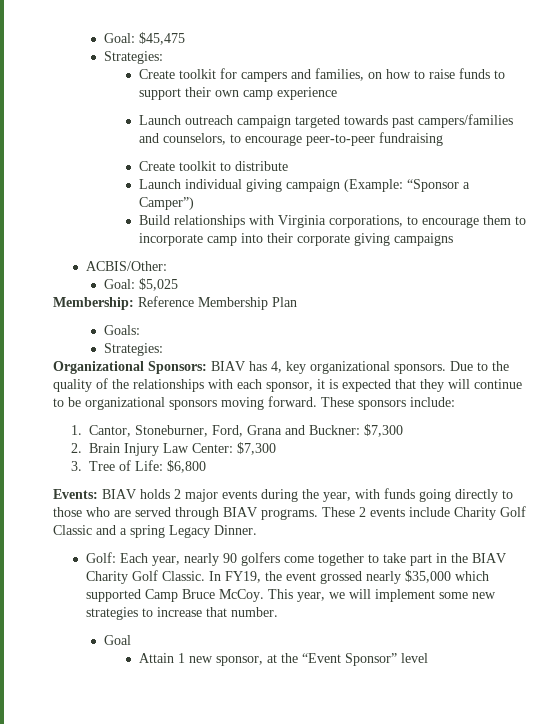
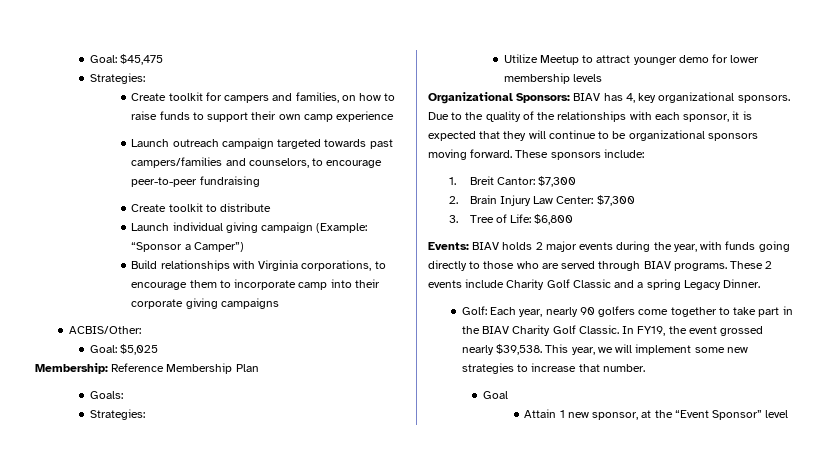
(163, 349) none -> [503,54,760,65] [503,73,602,84] // Utilize Meetup to attract younger demo for lower membership levels
[88,425,360,437] Cantor, Stoneburner, Ford, Grana and Buckner: -> [469,176,535,185] Breit Cantor:
[405,570,490,583] [86,589,265,602] $35,000 which supported Camp Bruce McCoy. -> [496,344,543,355] $39,538.

